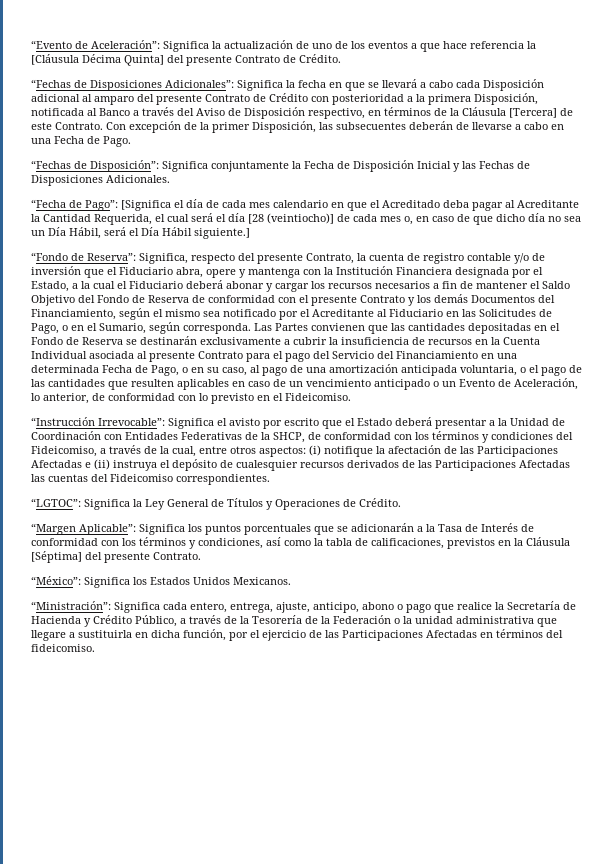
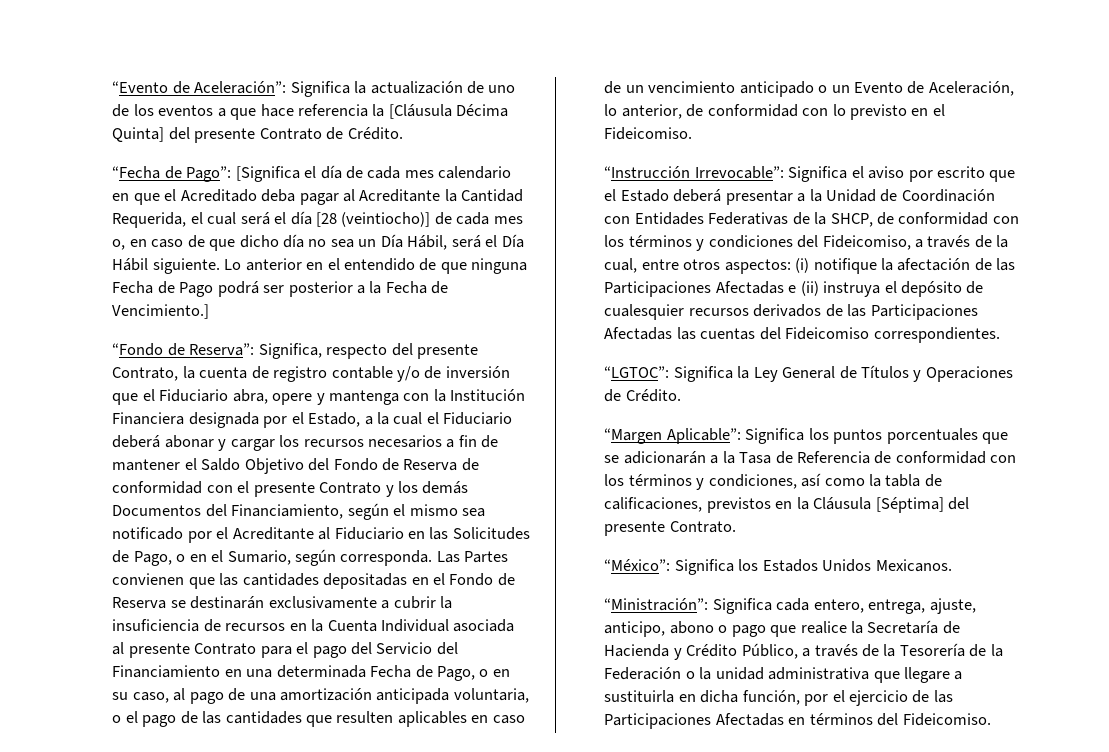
[31,79,545,91] [31,93,539,105] [31,107,574,119] [31,121,565,133] [31,136,132,147] [31,160,531,172] [31,175,171,186] // “Fechas de Disposiciones Adicionales”: Significa la fecha en que se llevará a cabo cada Disposición adicional al amparo del presente Contrato de Crédito con posterioridad a la primera Disposición, notificada al Banco a través del Aviso de Disposición respectivo, en términos de la Cláusula [Tercera] de este Contrato. Con excepción de la primer Disposición, las subsecuentes deberán de llevarse a cabo en una Fecha de Pago. // “Fechas de Disposición”: Significa conjuntamente la Fecha de Disposición Inicial y las Fechas de Disposiciones Adicionales. -> (403, 133) none
[194,228,251,239] siguiente.] -> [152,258,528,274] [112,281,449,297] [112,304,210,319] siguiente. Lo anterior en el entendido de que ninguna Fecha de Pago podrá ser posterior a la Fecha de Vencimiento.]
[229,418,261,426] avisto -> [868,166,905,179] aviso
[481,523,519,532] Interés -> [796,451,870,464] Referencia
[31,644,96,652] fideicomiso. -> [902,713,991,726] Fideicomiso.

